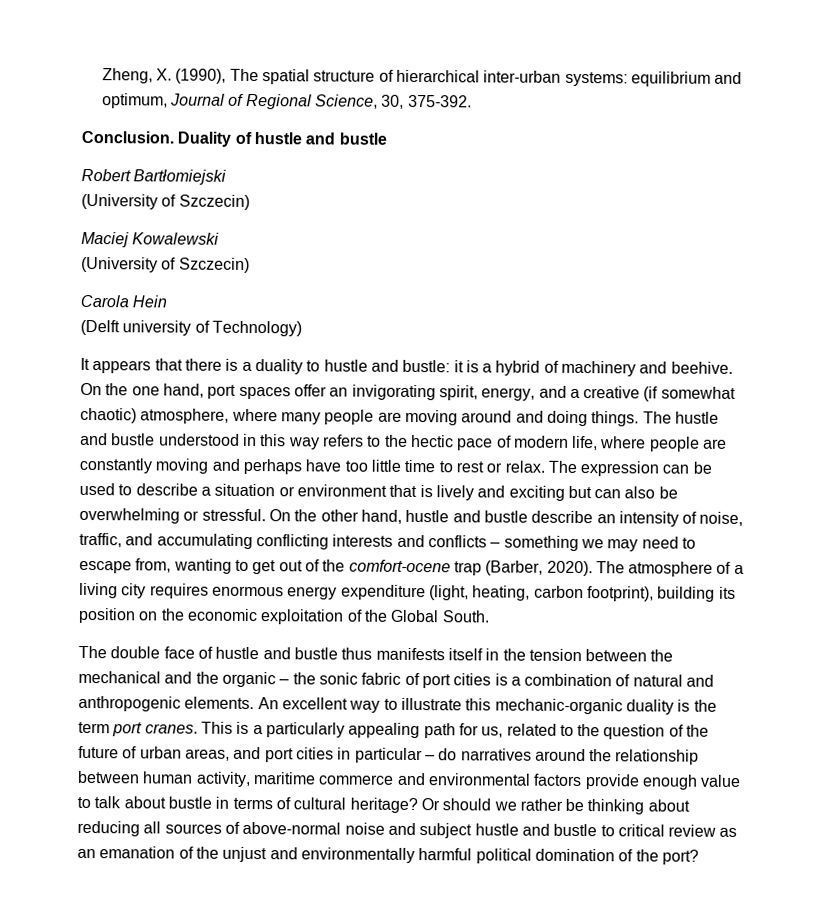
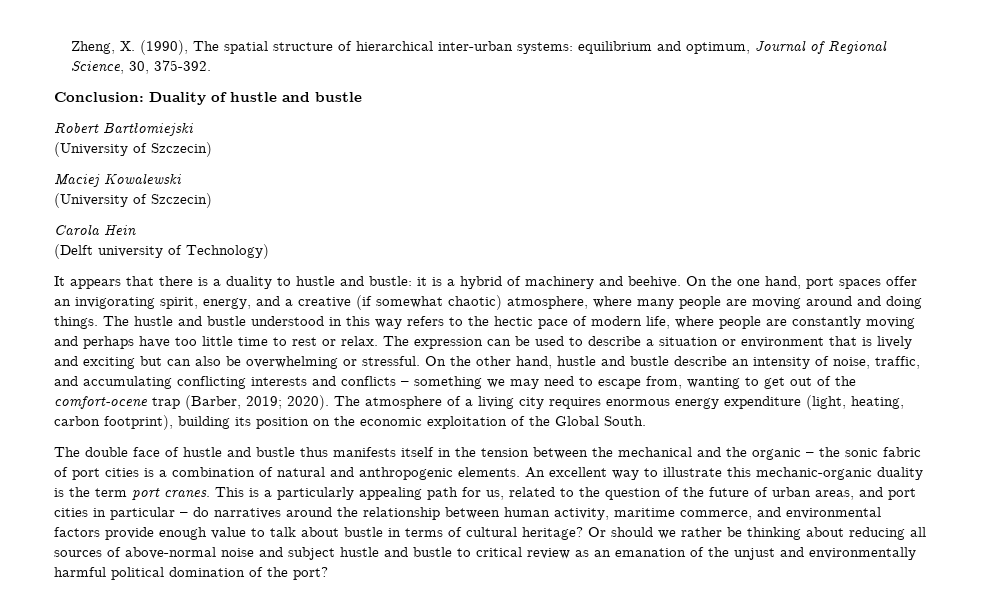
[81,130,174,144] Conclusion. -> [54,92,144,102] Conclusion:
(544, 568) none -> [246,396,282,409] 2019;
[318,774,395,785] commerce -> [680,510,752,520] commerce,

